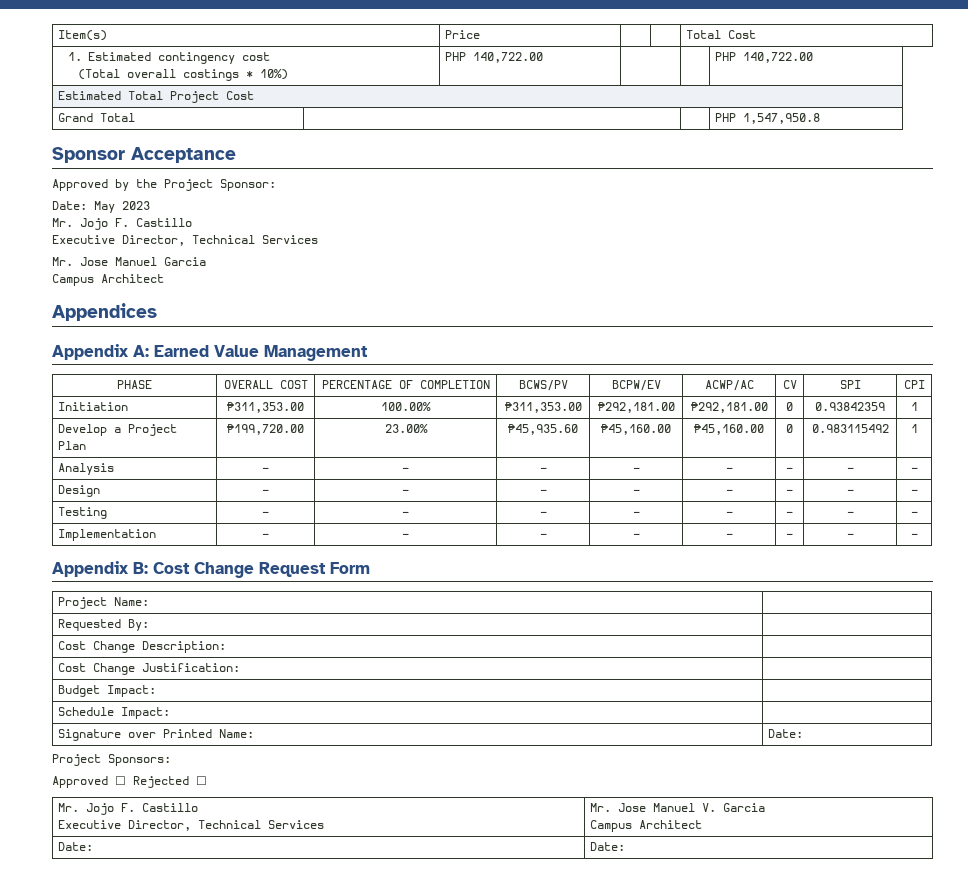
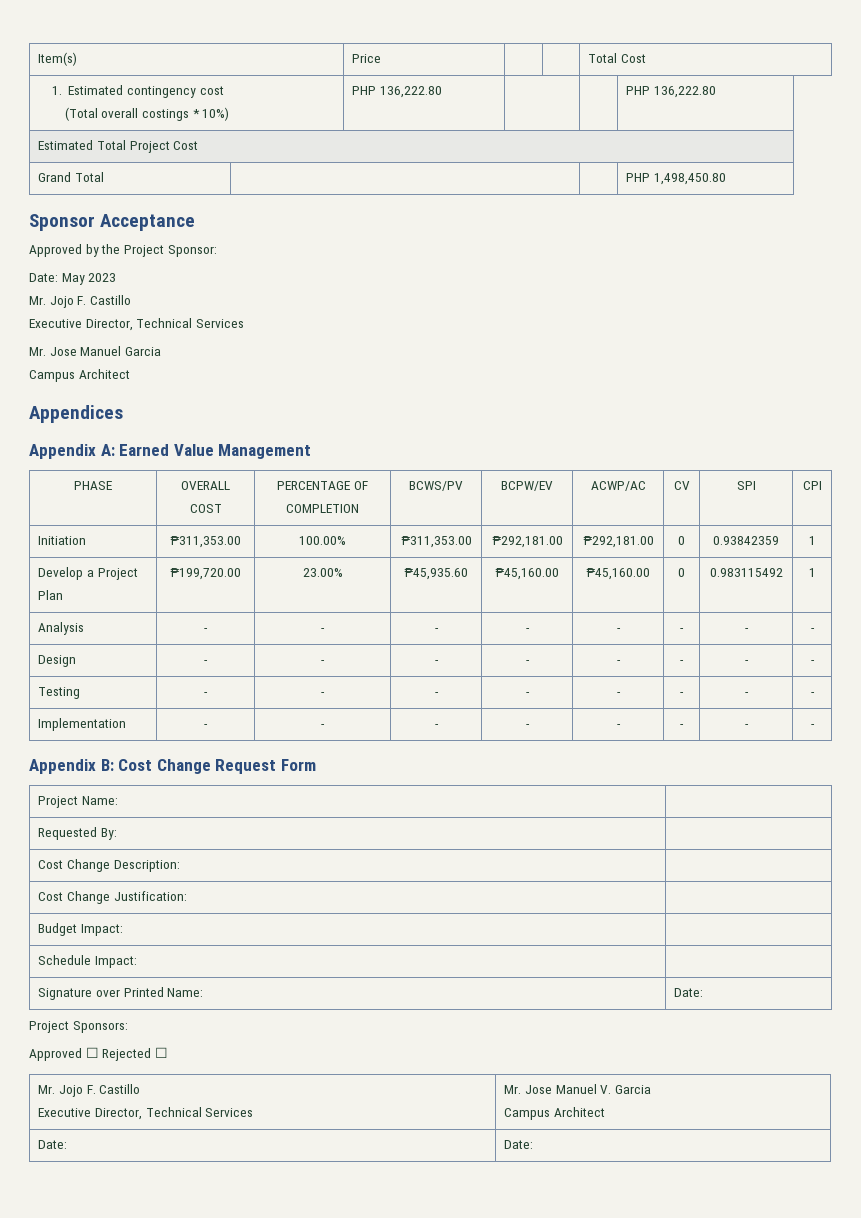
[472,52,543,63] [714,52,813,63] 140,722.00 | | | PHP 140,722.00 -> [380,86,443,98] [626,86,717,98] 136,222.80 | | | PHP 136,222.80
[742,113,820,124] 1,547,950.8 -> [654,173,727,185] 1,498,450.80

